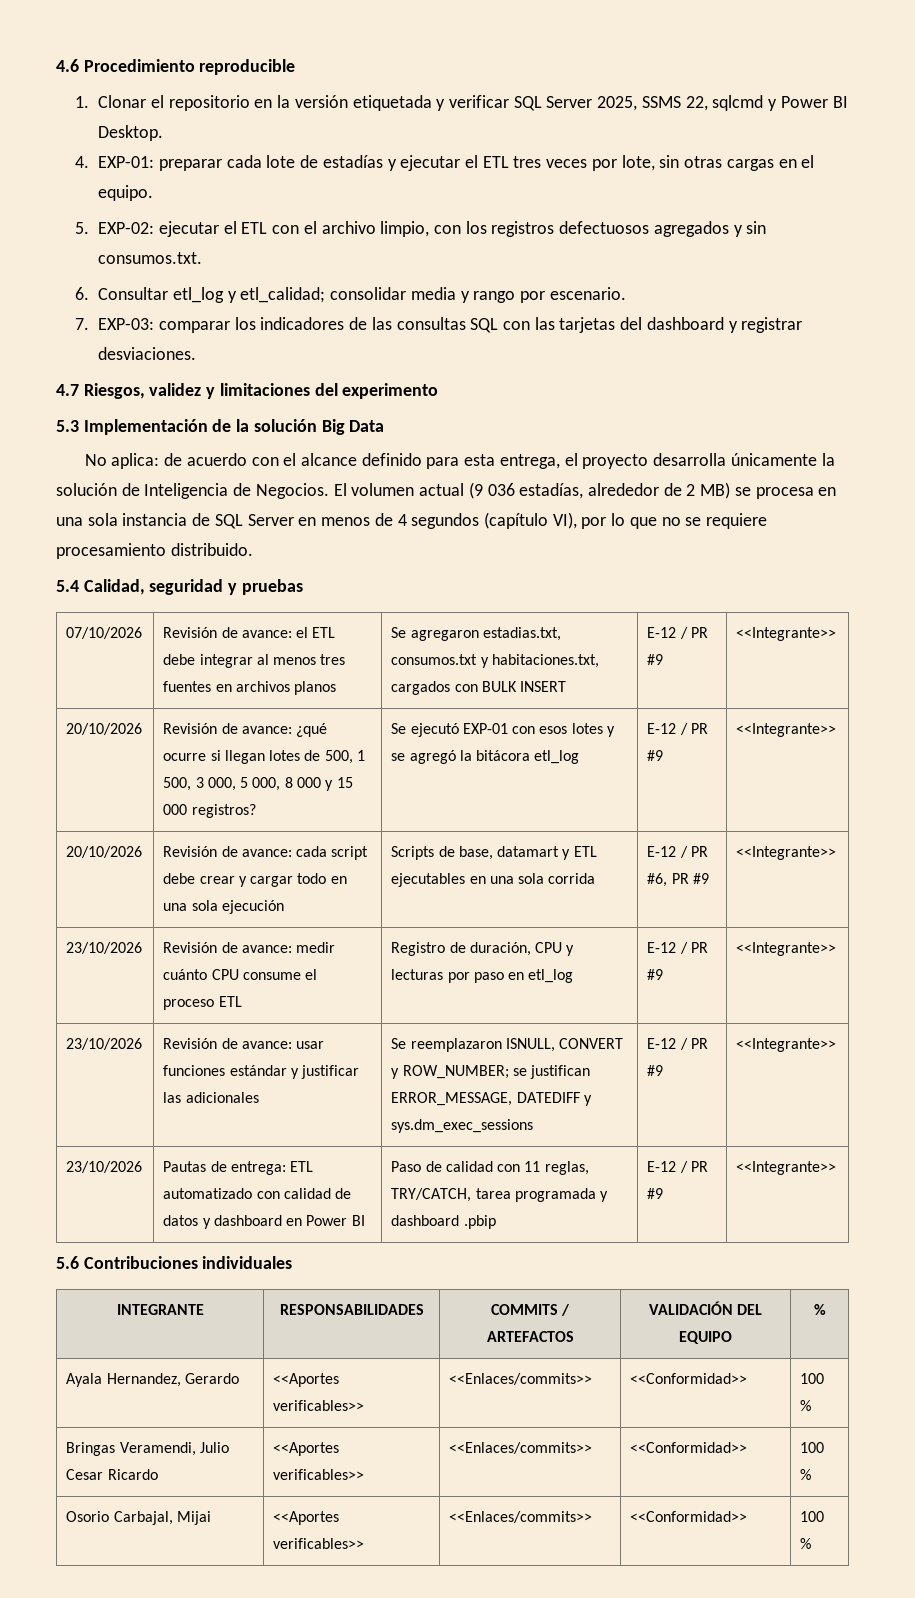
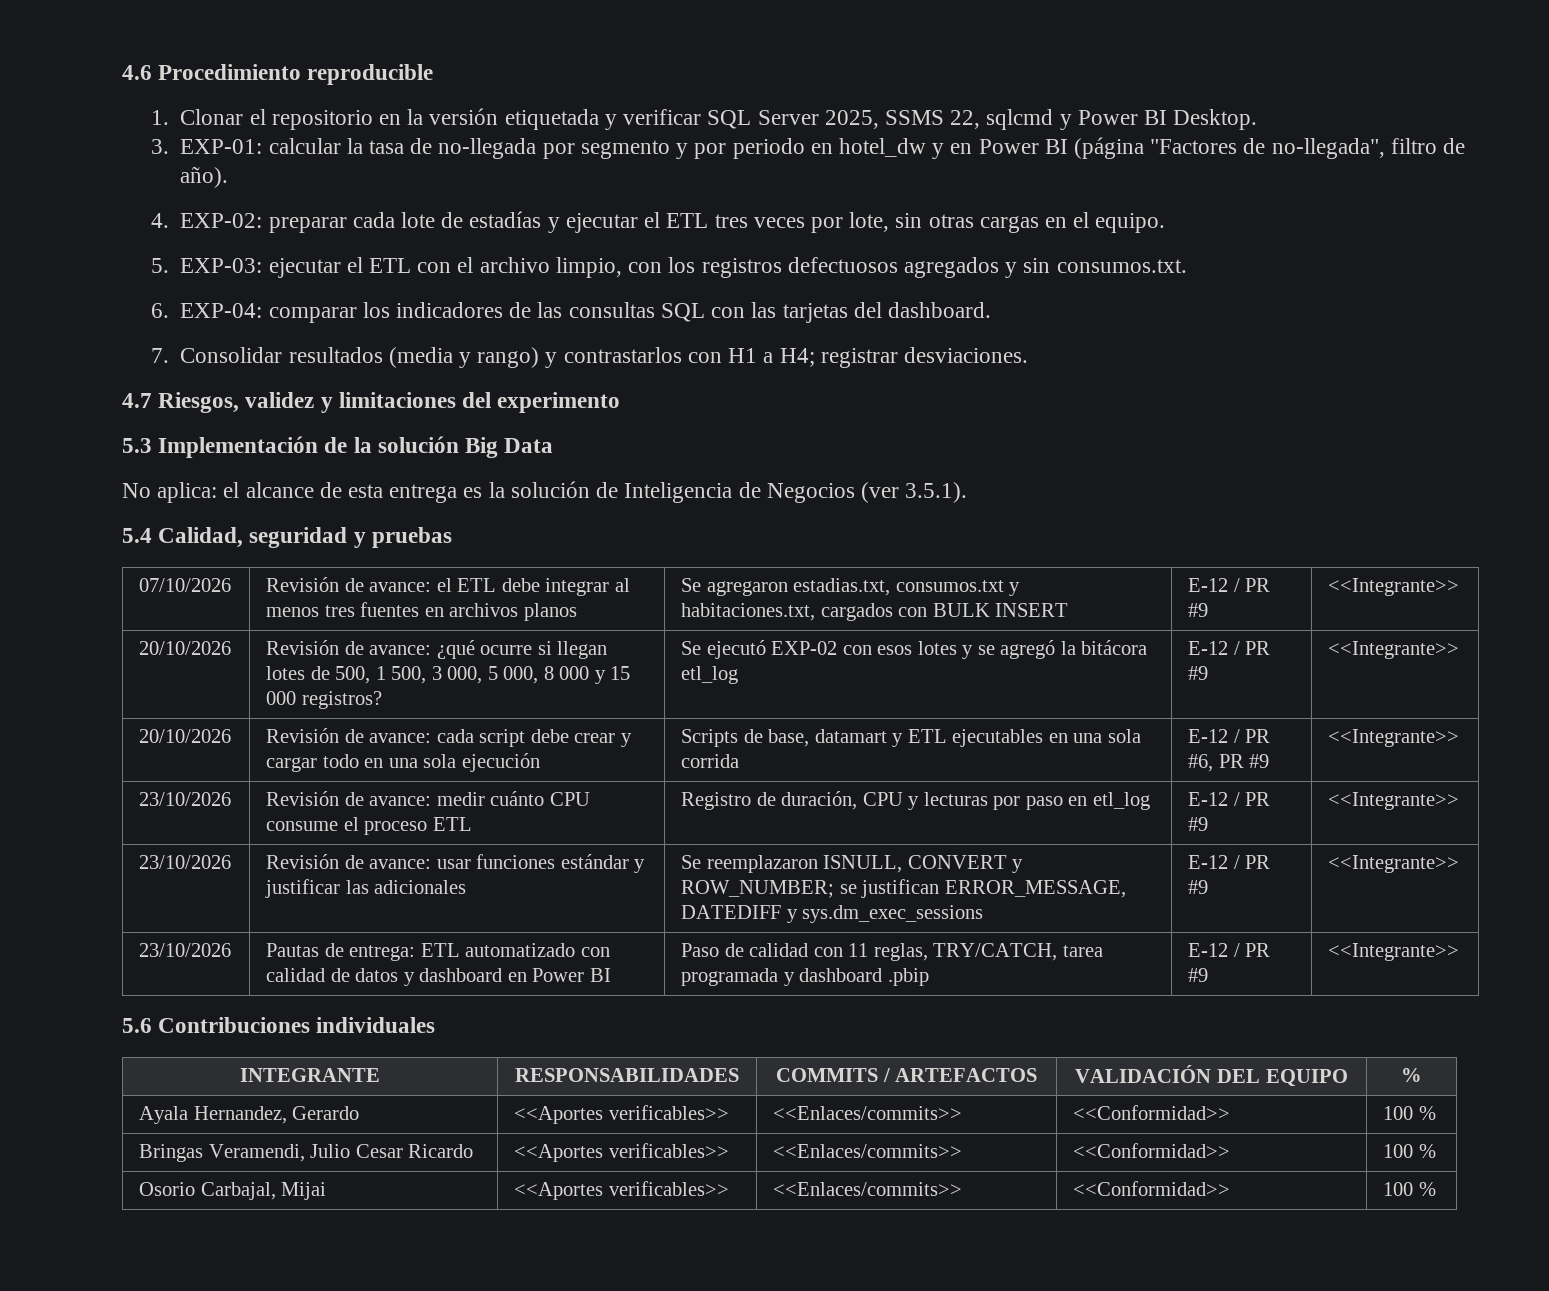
[75,156,155,168] 4. EXP-01: -> [150,137,1466,159] [180,166,229,188] [150,213,263,228] 3. EXP-01: calcular la tasa de no-llegada por segmento y por periodo en hotel_dw y en Power BI (página "Factores de no-llegada", filtro de año). // 4. EXP-02:
[98,222,155,234] EXP-02: -> [180,258,263,273] EXP-03:
[98,287,626,303] [75,318,155,330] Consultar etl_log y etl_calidad; consolidar media y rango por escenario. // 7. EXP-03: -> [180,303,263,318] EXP-04:
[646,317,738,333] dashboard y -> [887,302,991,318] [150,347,815,368] dashboard. // 7. Consolidar resultados (media y rango) y contrastarlos con H1 a H4;
[164,453,817,469] de acuerdo con el alcance definido para esta entrega, el proyecto desarrolla únicamente -> [223,482,483,503] el alcance de esta entrega es
[255,482,837,499] [56,512,768,529] [56,543,253,559] Negocios. El volumen actual (9 036 estadías, alrededor de 2 MB) se procesa en una sola instancia de SQL Server en menos de 4 segundos (capítulo VI), por lo que no se requiere procesamiento distribuido. -> [766,482,968,503] Negocios (ver 3.5.1).
[462,723,508,734] EXP-01 -> [771,641,838,655] EXP-02

